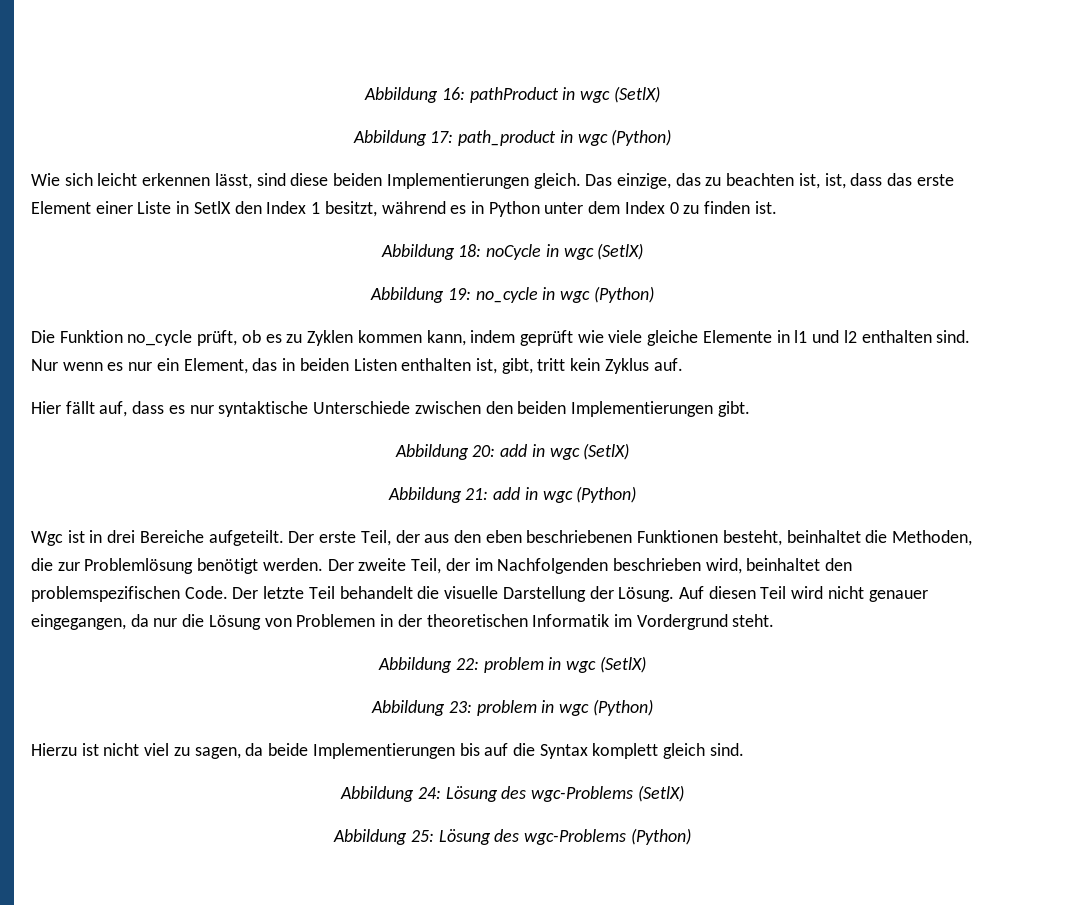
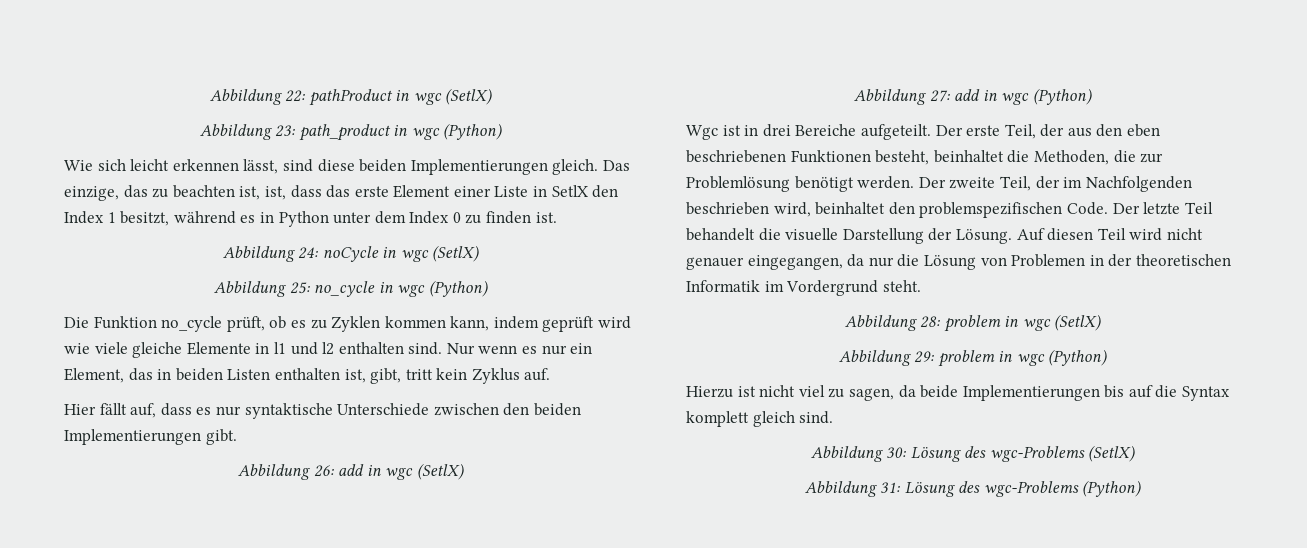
[364,87,465,103] Abbildung 16: -> [209,89,306,105] Abbildung 22:
[430,131,454,143] 17: -> [275,125,296,137] 23:
[458,244,482,257] 18: -> [298,247,319,259] 24:
[447,288,471,300] 19: -> [289,282,310,294] 25:
(573, 338) none -> [598,316,632,329] wird
[472,445,496,457] 20: -> [313,465,334,477] 26:
[465,488,489,500] 21: -> [929,90,950,102] 27:
[455,658,479,670] 22: -> [920,316,941,328] 28:
[448,701,472,713] 23: -> [914,351,935,363] 29:
[417,787,441,799] 24: -> [886,447,907,458] 30:
[410,830,434,842] 25: -> [880,482,901,493] 31:

